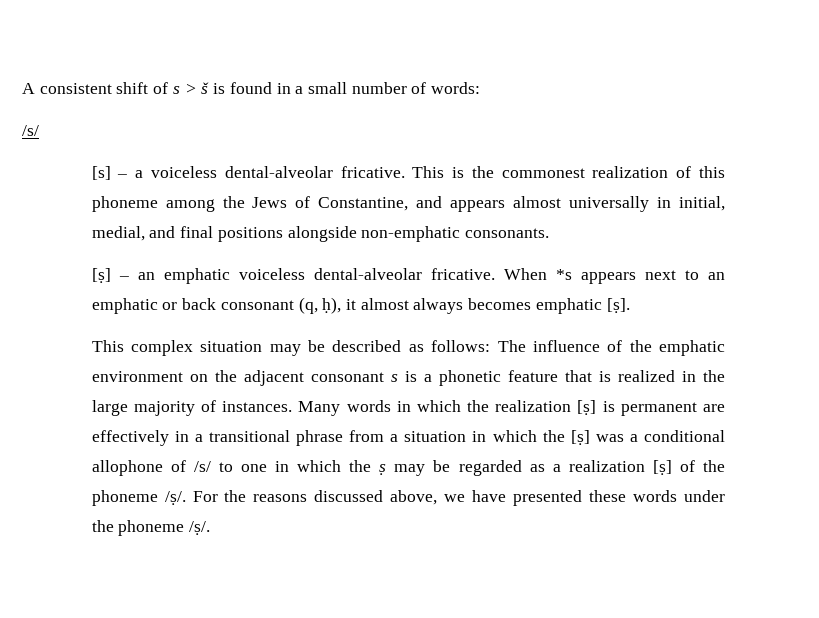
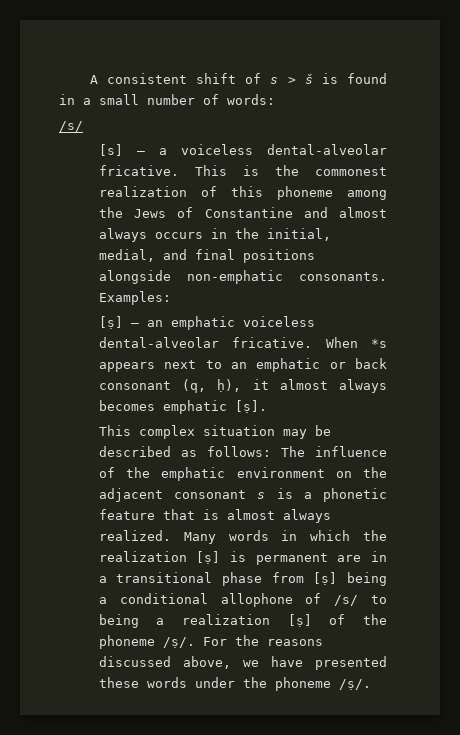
[318,196,672,212] Constantine, and appears almost universally in -> [204,207,387,218] [98,228,259,242] Constantine and almost always occurs in the
(549, 233) none -> [98,291,171,305] Examples:
[617,370,725,382] [91,400,293,416] realized in the large majority of instances. -> [226,509,331,523] [98,530,171,541] almost always realized.
[91,430,169,446] effectively -> (362, 558) none
[296,430,624,446] phrase from a situation in which the [ṣ] was -> [222,572,387,586] phase from [ṣ] being
[240,460,545,476] one in which the ṣ may be regarded as -> [98,614,139,628] being

